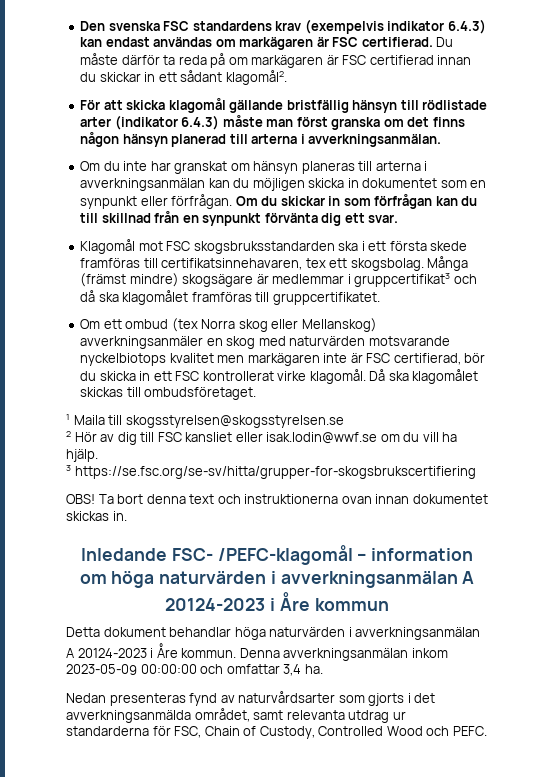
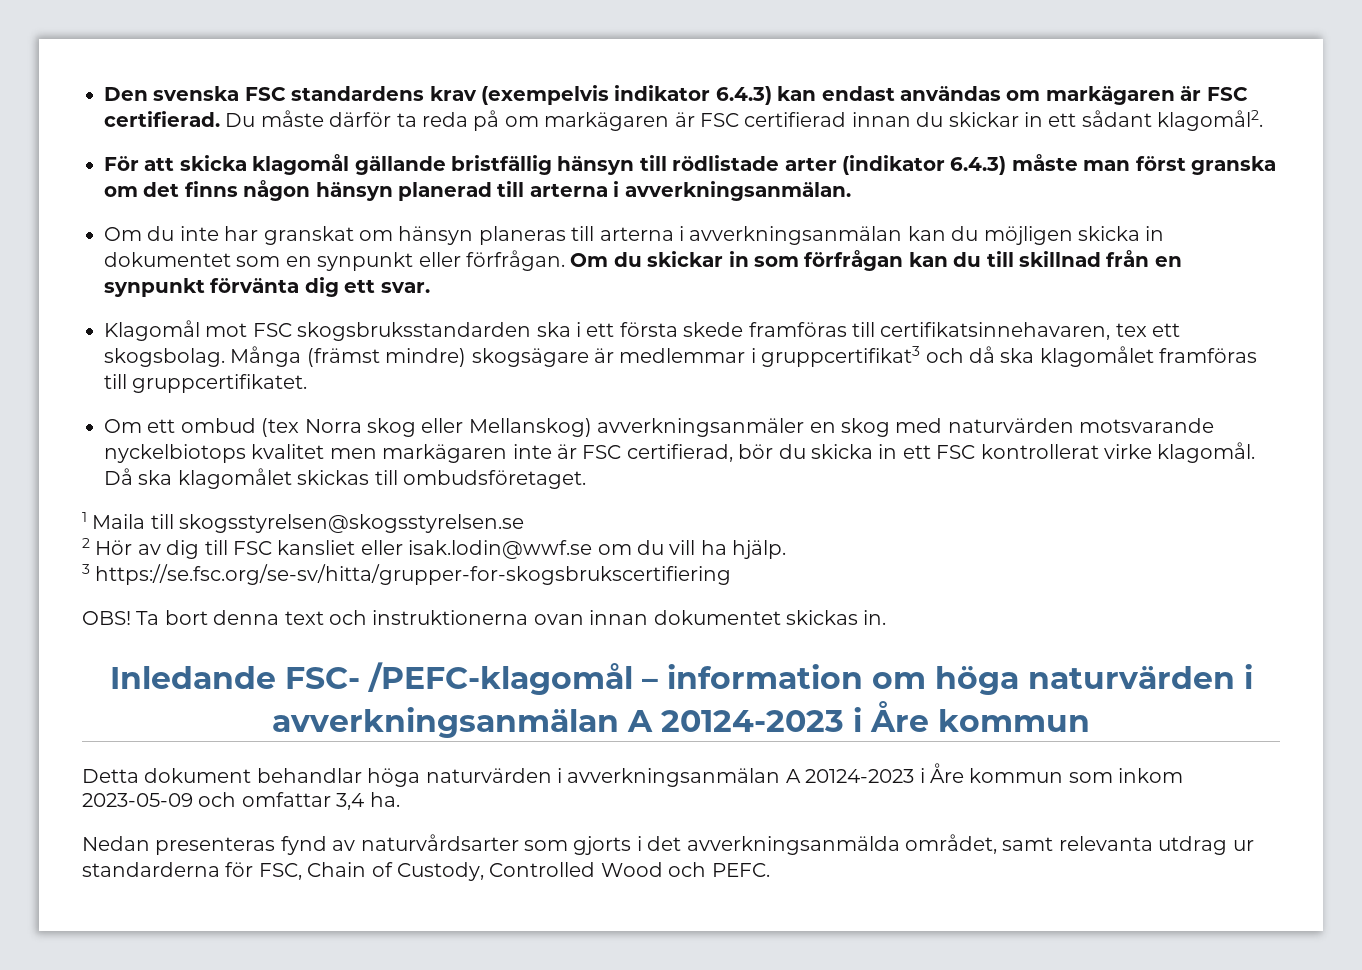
[181,648,409,661] kommun. Denna avverkningsanmälan -> [969,768,1113,783] kommun som
[140,664,197,674] 00:00:00 -> (193, 800) none

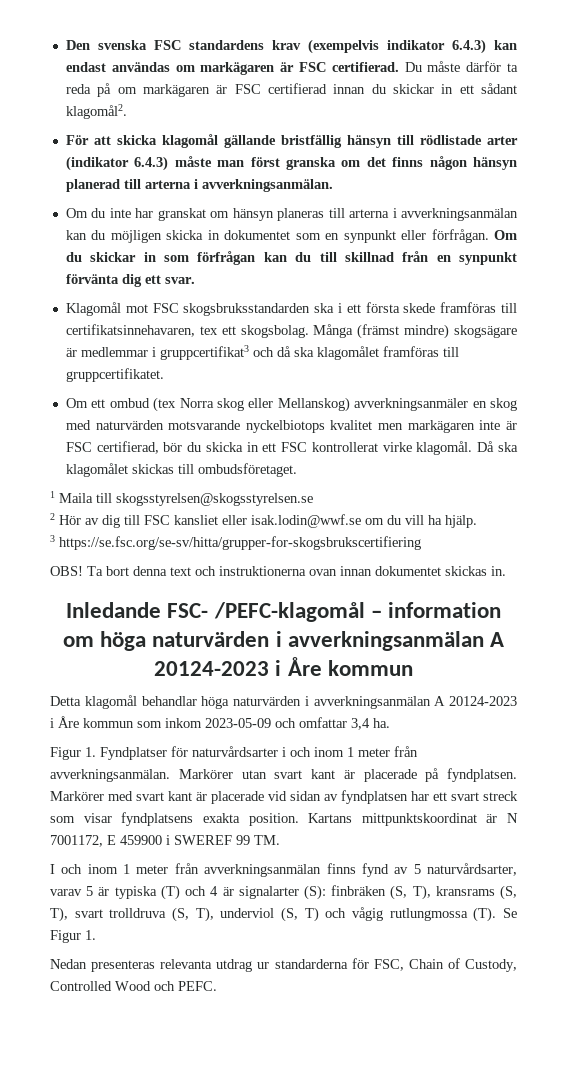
[144,768,252,783] dokument -> [84,695,137,709] klagomål
[82,834,1054,855] Nedan presenteras fynd av naturvårdsarter som gjorts i det avverkningsanmälda området, samt -> [50,746,418,760] [50,768,517,782] [50,790,518,804] [50,812,518,826] [50,835,280,847] [50,863,517,877] [50,885,517,900] [50,907,517,922] [50,930,96,943] [50,959,156,972] Figur 1. Fyndplatser för naturvårdsarter i och inom 1 meter från avverkningsanmälan. Markörer utan svart kant är placerade på fyndplatsen. Markörer med svart kant är placerade vid sidan av fyndplatsen har ett svart streck som visar fyndplatsens exakta position. Kartans mittpunktskoordinat är N 7001172, E 459900 i SWEREF 99 TM. // I och inom 1 meter från avverkningsanmälan finns fynd av 5 naturvårdsarter, varav 5 är typiska (T) och 4 är signalarter (S): finbräken (S, T), kransrams (S, T), svart trolldruva (S, T), underviol (S, T) och vågig rutlungmossa (T). Se Figur 1. // Nedan presenteras

